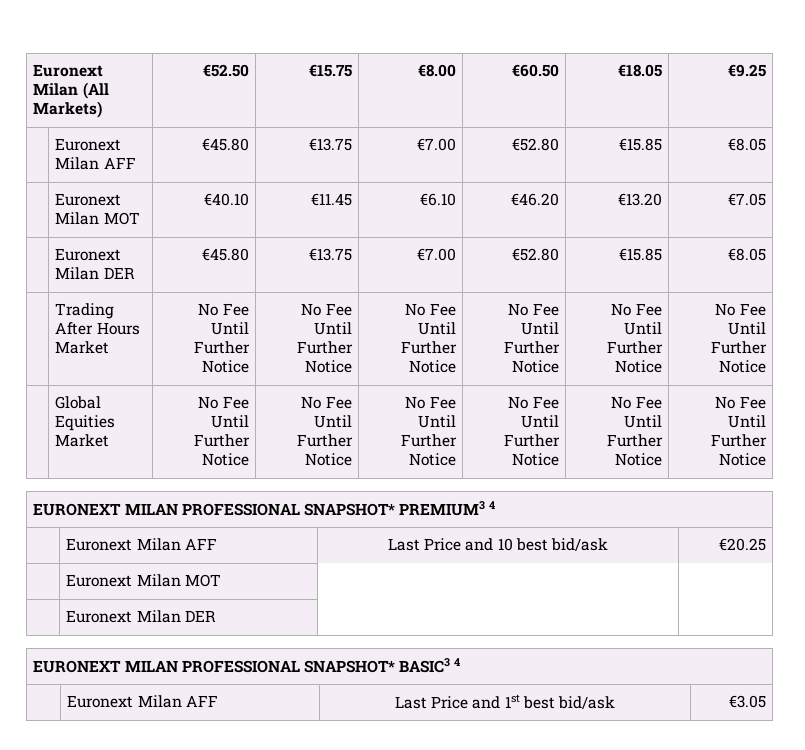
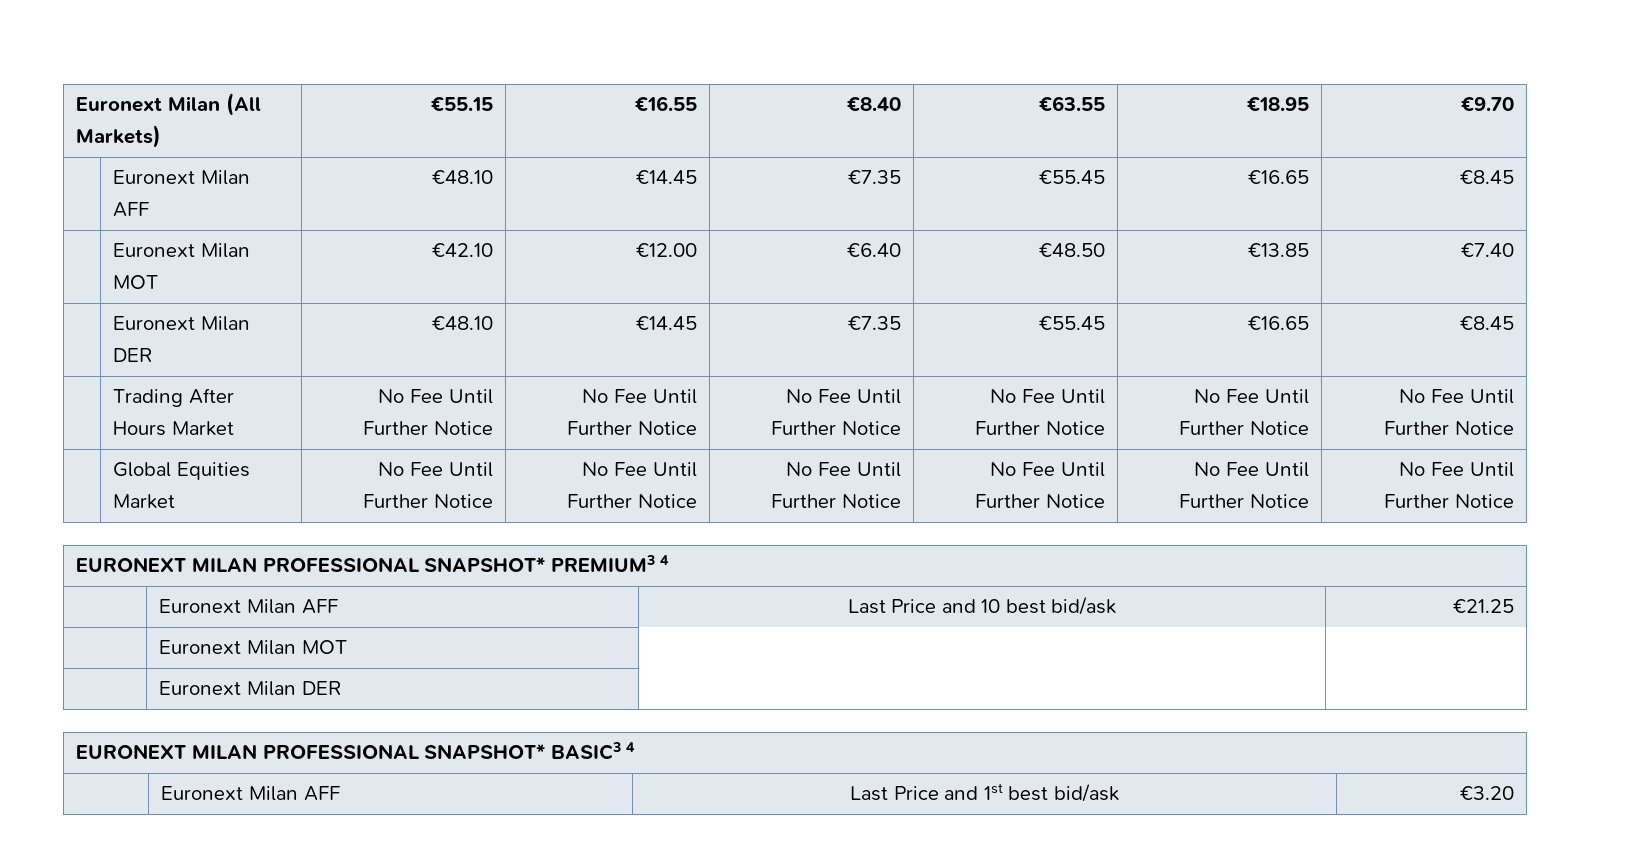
[202,64,249,77] [308,64,352,77] [417,64,456,77] [511,64,559,77] [617,64,662,77] [727,64,766,77] [55,138,122,151] [55,157,136,170] [201,138,249,151] [308,138,352,151] [416,138,456,151] [511,138,559,151] [618,138,662,151] [727,138,766,151] [55,193,122,206] [55,212,140,225] [203,193,249,206] [310,193,352,206] [419,193,456,206] [510,193,559,206] [617,193,662,206] [727,193,766,206] [55,248,122,261] [55,267,135,280] [201,248,249,261] [308,248,352,261] [416,248,456,261] [511,248,559,261] [618,248,662,261] [727,248,766,261] €52.50 | €15.75 | €8.00 | €60.50 | €18.05 | €9.25 // | Euronext Milan AFF | €45.80 | €13.75 | €7.00 | €52.80 | €15.85 | €8.05 // | Euronext Milan MOT | €40.10 | €11.45 | €6.10 | €46.20 | €13.20 | €7.05 // | Euronext Milan DER | €45.80 | €13.75 | €7.00 | €52.80 | €15.85 | €8.05 -> [430,97,493,111] [634,96,697,111] [846,97,901,111] [1038,96,1105,111] [1246,97,1309,111] [1460,97,1514,111] [113,170,250,185] [113,202,150,217] [431,170,493,184] [635,170,697,184] [847,170,901,184] [1038,170,1105,184] [1247,170,1309,184] [1459,170,1514,184] [113,243,250,258] [113,275,159,289] [431,243,493,257] [635,243,697,257] [846,243,901,257] [1038,243,1105,257] [1247,243,1309,257] [1460,243,1514,257] [113,316,250,331] [113,348,154,362] [431,316,493,330] [635,316,697,330] [847,316,901,330] [1038,316,1105,330] [1247,316,1309,330] [1459,316,1514,330] €55.15 | €16.55 | €8.40 | €63.55 | €18.95 | €9.70 // | Euronext Milan AFF | €48.10 | €14.45 | €7.35 | €55.45 | €16.65 | €8.45 // | Euronext Milan MOT | €42.10 | €12.00 | €6.40 | €48.50 | €13.85 | €7.40 // | Euronext Milan DER | €48.10 | €14.45 | €7.35 | €55.45 | €16.65 | €8.45
[718,538,766,551] €20.25 -> [1452,599,1514,613] €21.25
[728,695,766,708] €3.05 -> [1459,786,1514,800] €3.20

